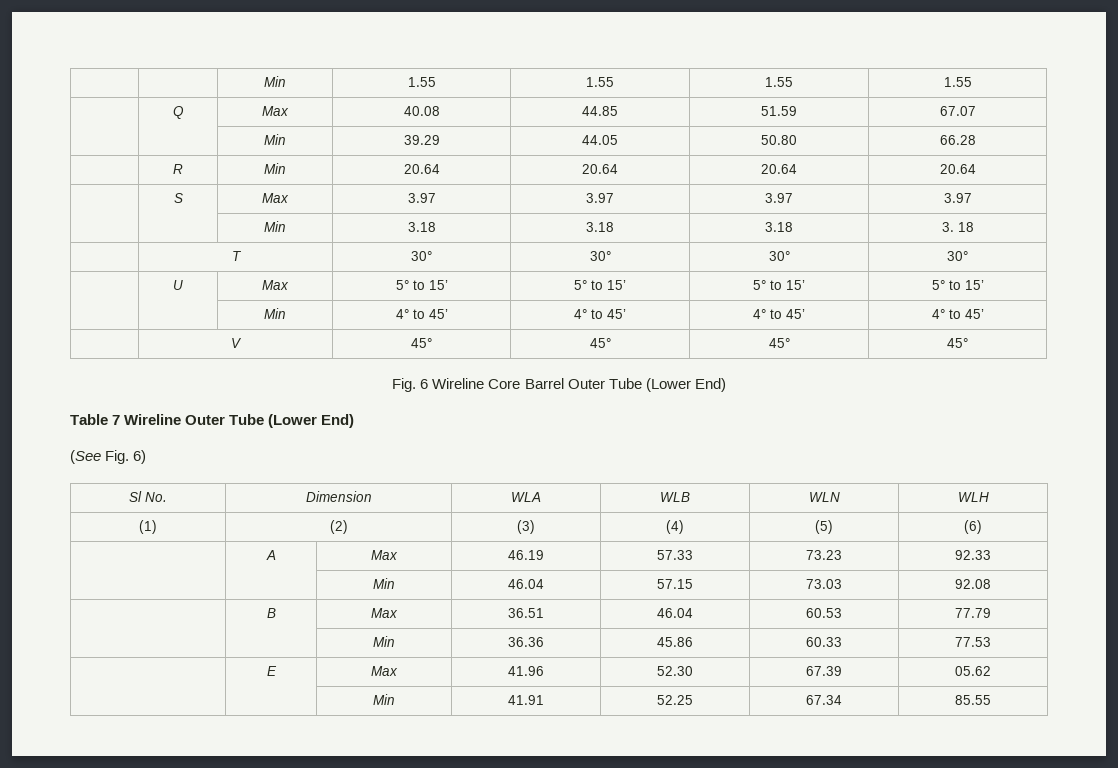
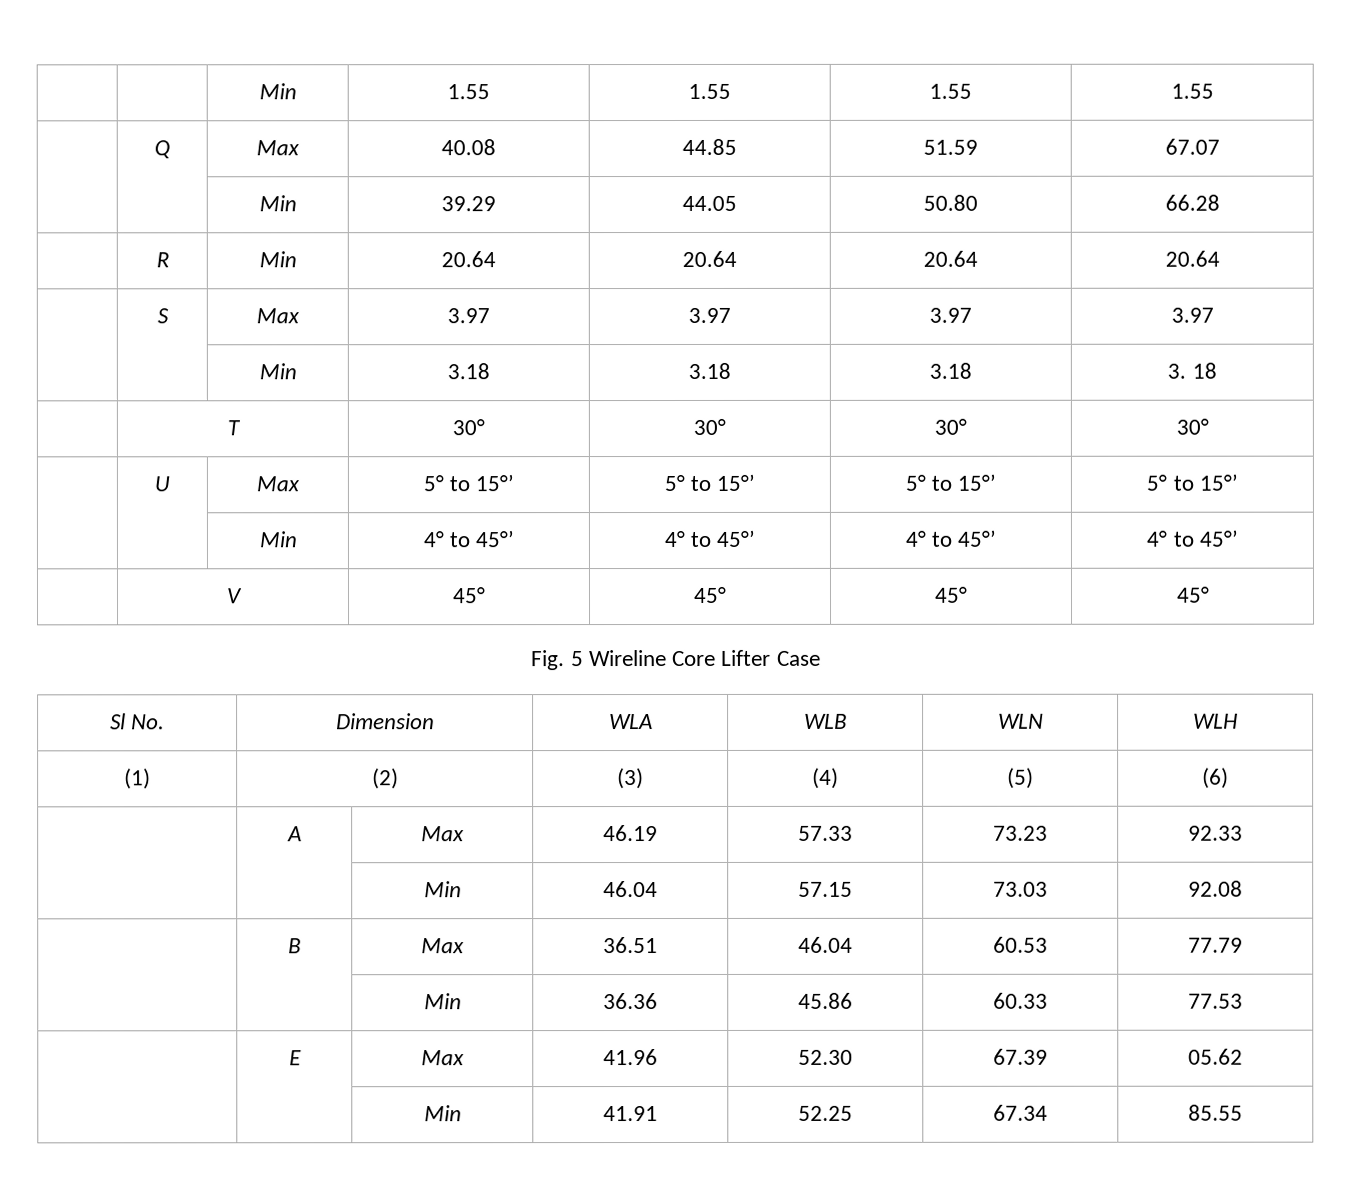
[428,280,448,290] [574,280,626,290] [753,280,805,290] [931,280,984,290] 15’ | 5° to 15’ | 5° to 15’ | 5° to 15’ -> [475,474,515,492] [663,473,756,492] [904,473,997,491] [1146,473,1238,491] 15°’ | 5° to 15°’ | 5° to 15°’ | 5° to 15°’
[428,309,448,319] [574,309,626,319] [753,309,805,319] [931,309,984,319] 45’ | 4° to 45’ | 4° to 45’ | 4° to 45’ -> [475,530,515,548] [663,529,756,548] [904,529,997,547] [1146,529,1238,547] 45°’ | 4° to 45°’ | 4° to 45°’ | 4° to 45°’
[420,379,429,389] 6 -> [570,651,584,667] 5
[524,378,726,392] [70,414,355,428] [70,450,147,464] Barrel Outer Tube (Lower End) // Table 7 Wireline Outer Tube (Lower End) // (See Fig. 6) -> [721,649,821,666] Lifter Case

